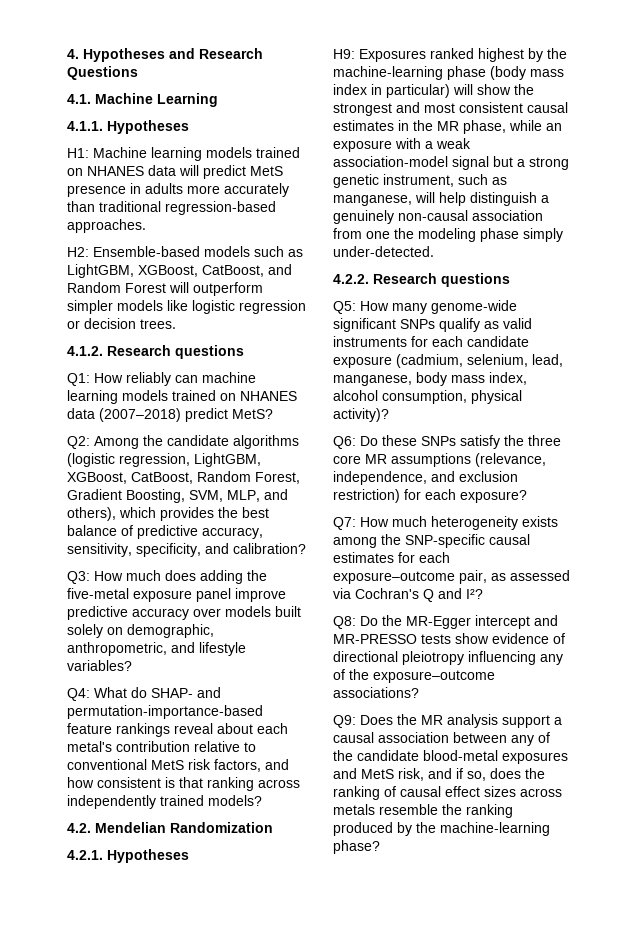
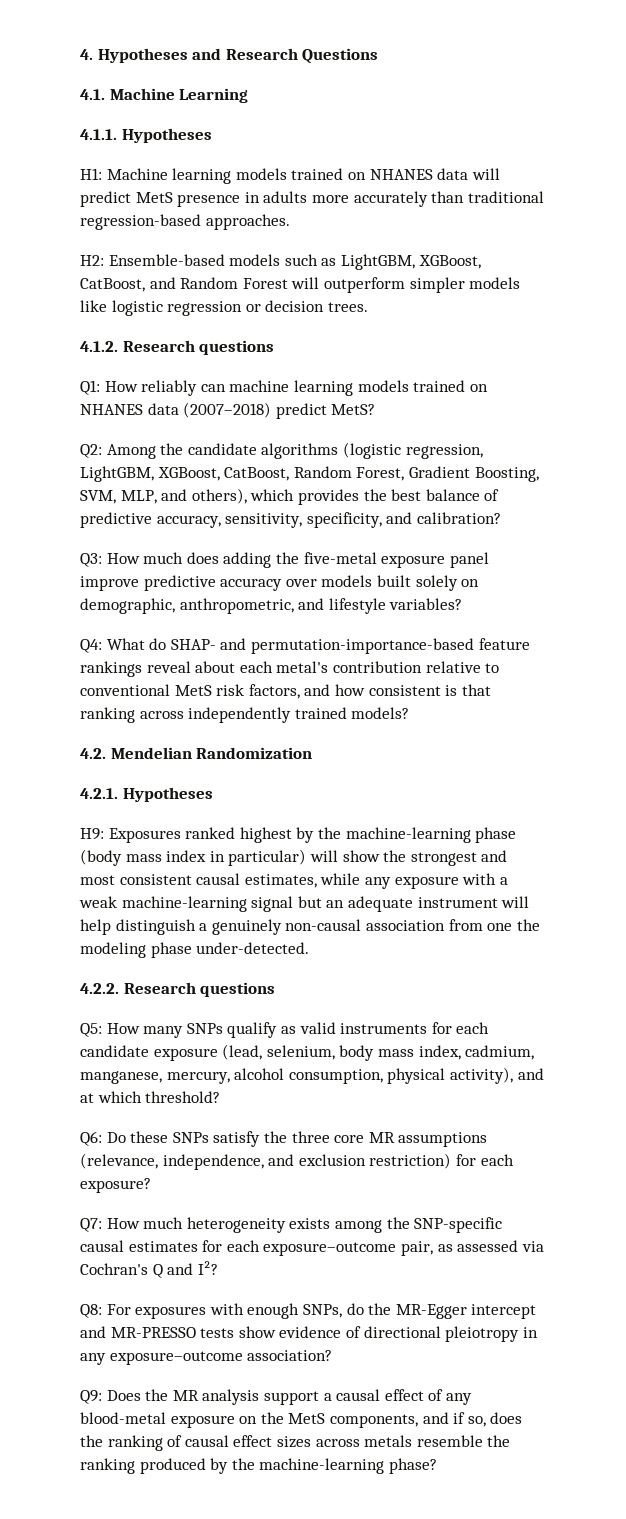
[333,120,562,134] estimates in the MR phase, while an -> [244,873,391,889] estimates, while any
[333,156,448,167] association-model -> [121,896,247,912] machine-learning
[517,157,569,170] [333,174,507,188] [333,195,412,206] a strong genetic instrument, such as manganese, -> [326,896,498,912] an adequate instrument
[523,228,563,242] simply -> (192, 950) none
[431,300,517,314] [333,318,396,332] genome-wide significant -> (184, 1032) none
[396,354,563,368] [333,372,527,386] [333,390,522,404] [333,408,389,422] (cadmium, selenium, lead, manganese, body mass index, alcohol consumption, physical activity)? -> [222,1044,535,1061] [80,1067,544,1084] [80,1091,221,1103] (lead, selenium, body mass index, cadmium, manganese, mercury, alcohol consumption, physical activity), and at which threshold?
[360,616,378,626] Do -> [106,1303,364,1319] For exposures with enough SNPs, do
[468,651,563,665] [333,669,495,683] [333,687,419,698] influencing any of the exposure–outcome associations? -> [522,1327,538,1338] [80,1350,333,1365] in any exposure–outcome association?
[378,732,550,746] [333,750,568,764] [333,768,424,781] association between any of the candidate blood-metal exposures and MetS risk, -> [384,1389,472,1405] [80,1412,418,1428] effect of any blood-metal exposure on the MetS components,

